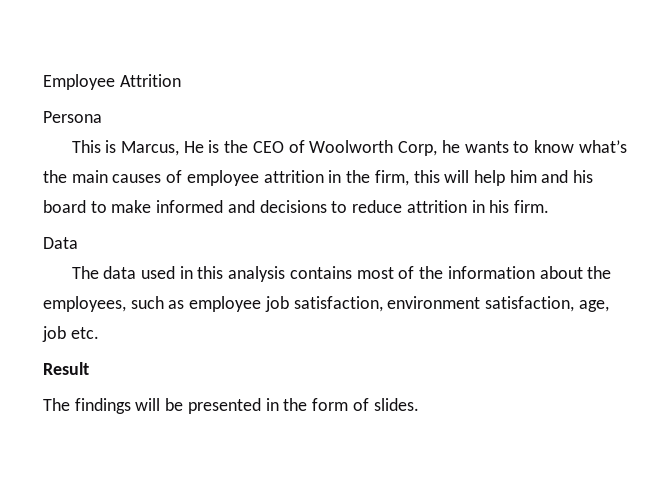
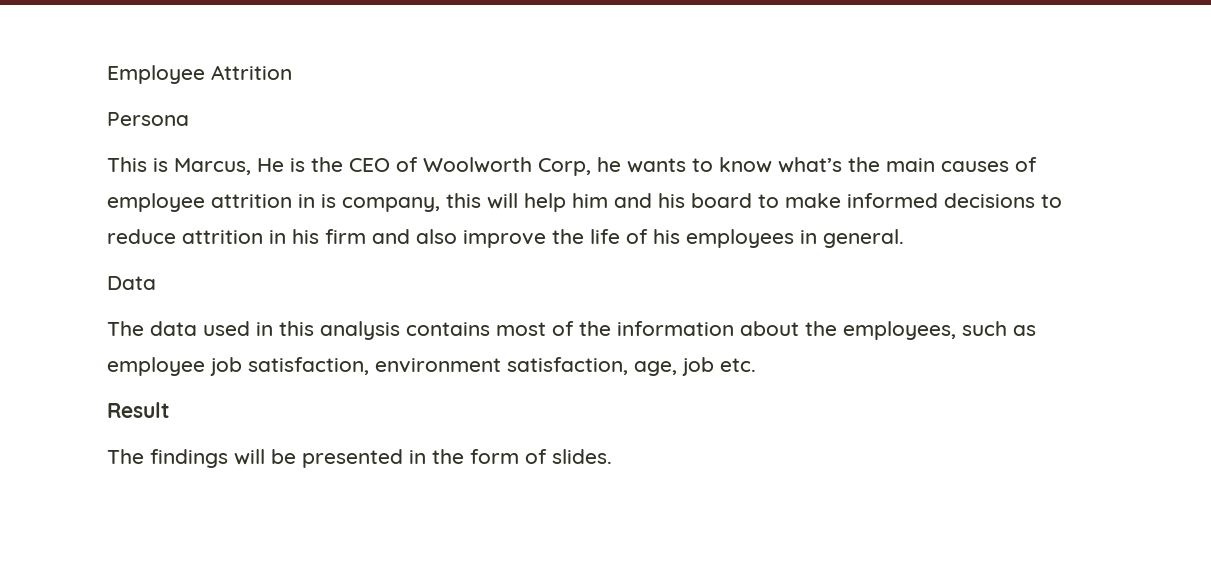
[346,170,409,186] the firm, -> [321,194,440,212] is company,
[227,200,255,213] and -> (938, 200) none
[513,200,549,213] firm. -> [325,229,904,248] firm and also improve the life of his employees in general.

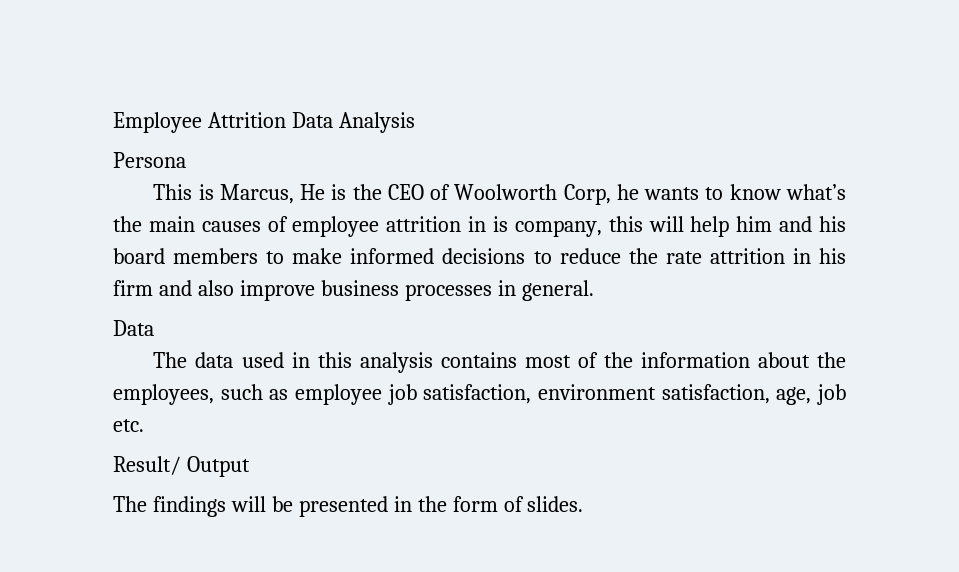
(292, 72) none -> [291,112,415,133] Data Analysis
(752, 200) none -> [173,248,259,264] members
(176, 236) none -> [628,248,702,264] the rate
[552,229,794,248] the life of his employees -> [320,280,492,301] business processes
[107,402,170,418] Result -> [113,456,250,477] Result/ Output

